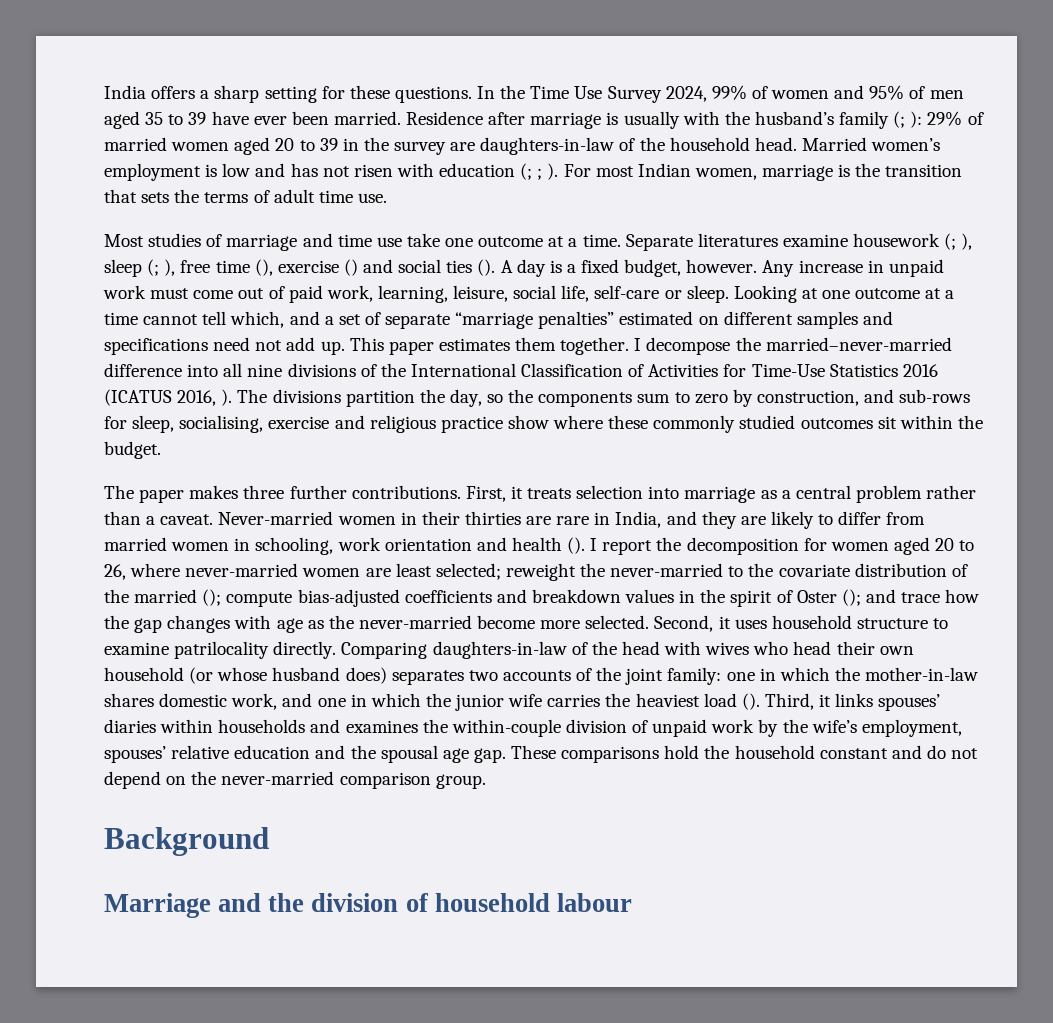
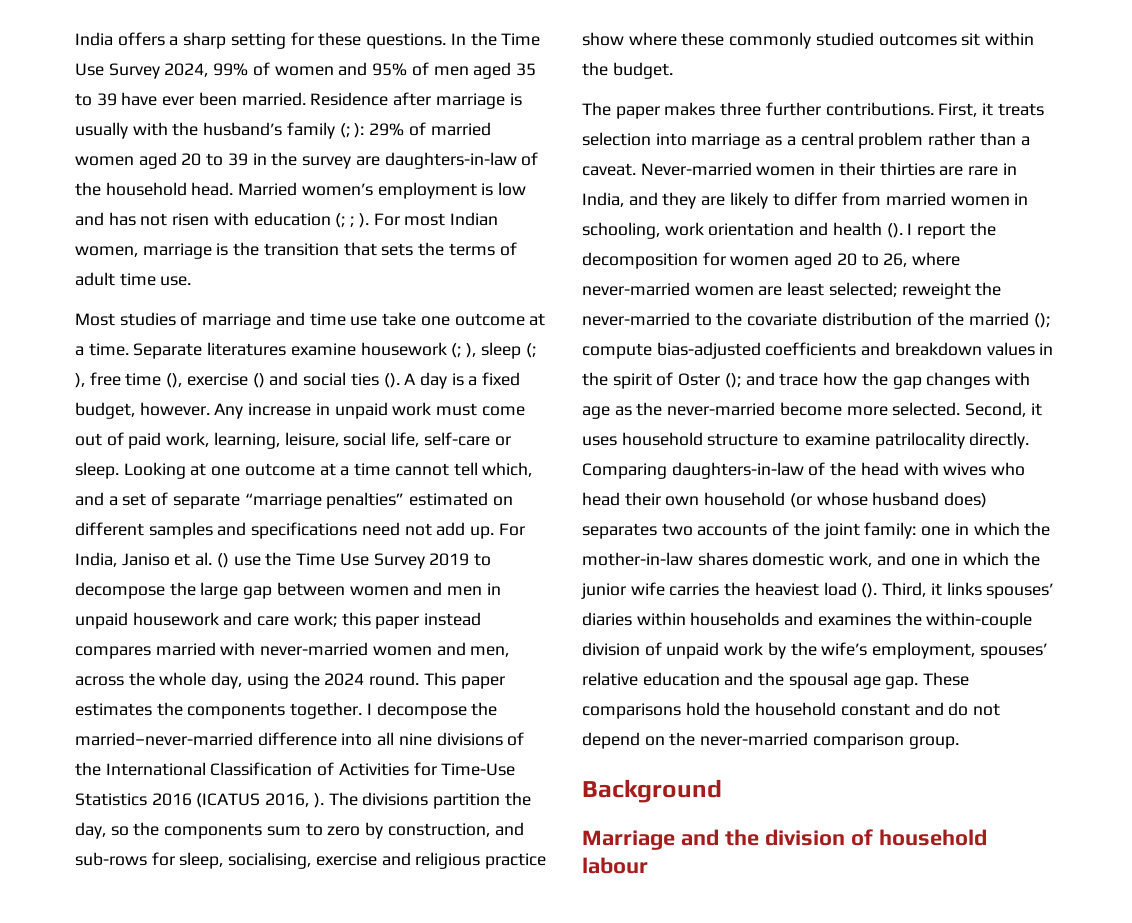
(345, 348) none -> [498,523,525,536] [75,552,491,569] [75,582,501,599] [75,612,482,629] [75,642,510,659] [75,672,420,689] For India, Janiso et al. () use the Time Use Survey 2019 to decompose the large gap between women and men in unpaid housework and care work; this paper instead compares married with never-married women and men, across the whole day, using the 2024 round.
[515,337,557,351] them -> [156,702,286,719] the components

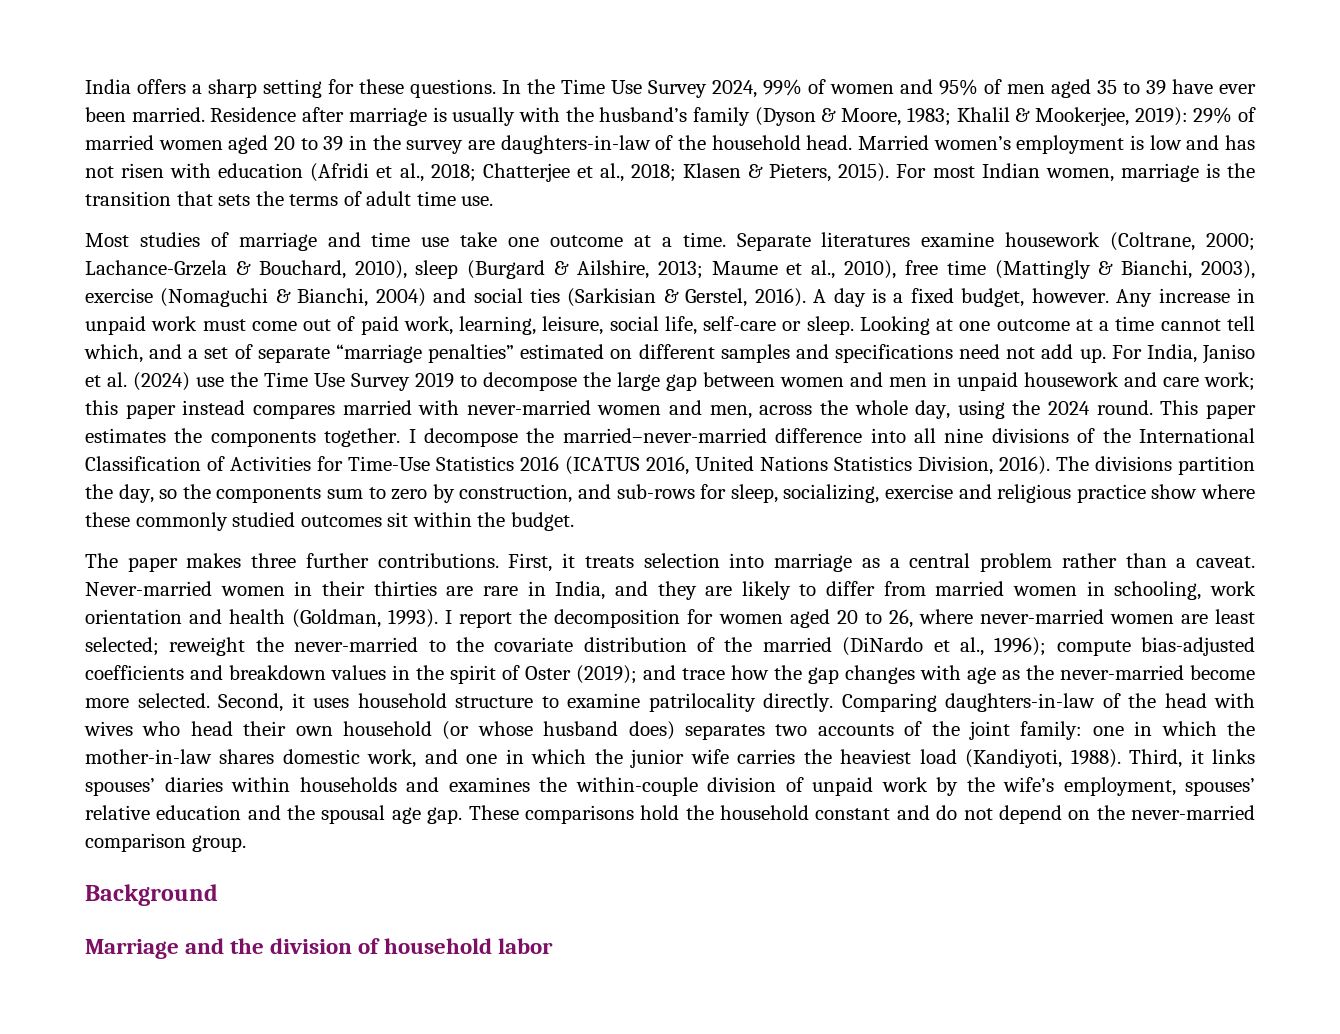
[339,123,365,138] (; ): -> [754,107,1188,126] (Dyson & Moore, 1983; Khalil & Mookerjee, 2019):
[335,213,369,228] (; ; ). -> [310,163,890,182] (Afridi et al., 2018; Chatterjee et al., 2018; Klasen & Pieters, 2015).
[451,342,536,359] [75,372,400,388] (; ), sleep (; ), free time (), exercise () and social ties (). -> [1110,232,1256,251] [85,260,1255,279] [85,288,806,307] (Coltrane, 2000; Lachance-Grzela & Bouchard, 2010), sleep (Burgard & Ailshire, 2013; Maume et al., 2010), free time (Mattingly & Bianchi, 2003), exercise (Nomaguchi & Bianchi, 2004) and social ties (Sarkisian & Gerstel, 2016).
[216,553,229,568] () -> [133,372,190,391] (2024)
[313,793,324,808] ). -> [695,456,1050,475] United Nations Statistics Division, 2016).
[228,852,312,869] socialising, -> [783,484,880,503] socializing,
[886,223,903,238] (). -> [292,609,439,628] (Goldman, 1993).
[1033,313,1050,328] (); -> [842,637,1047,656] (DiNardo et al., 1996);
[724,373,741,388] (); -> [576,665,637,684] (2019);
[861,583,878,598] (). -> [965,749,1121,768] (Kandiyoti, 1988).
[582,857,648,874] labour -> [498,938,554,954] labor

